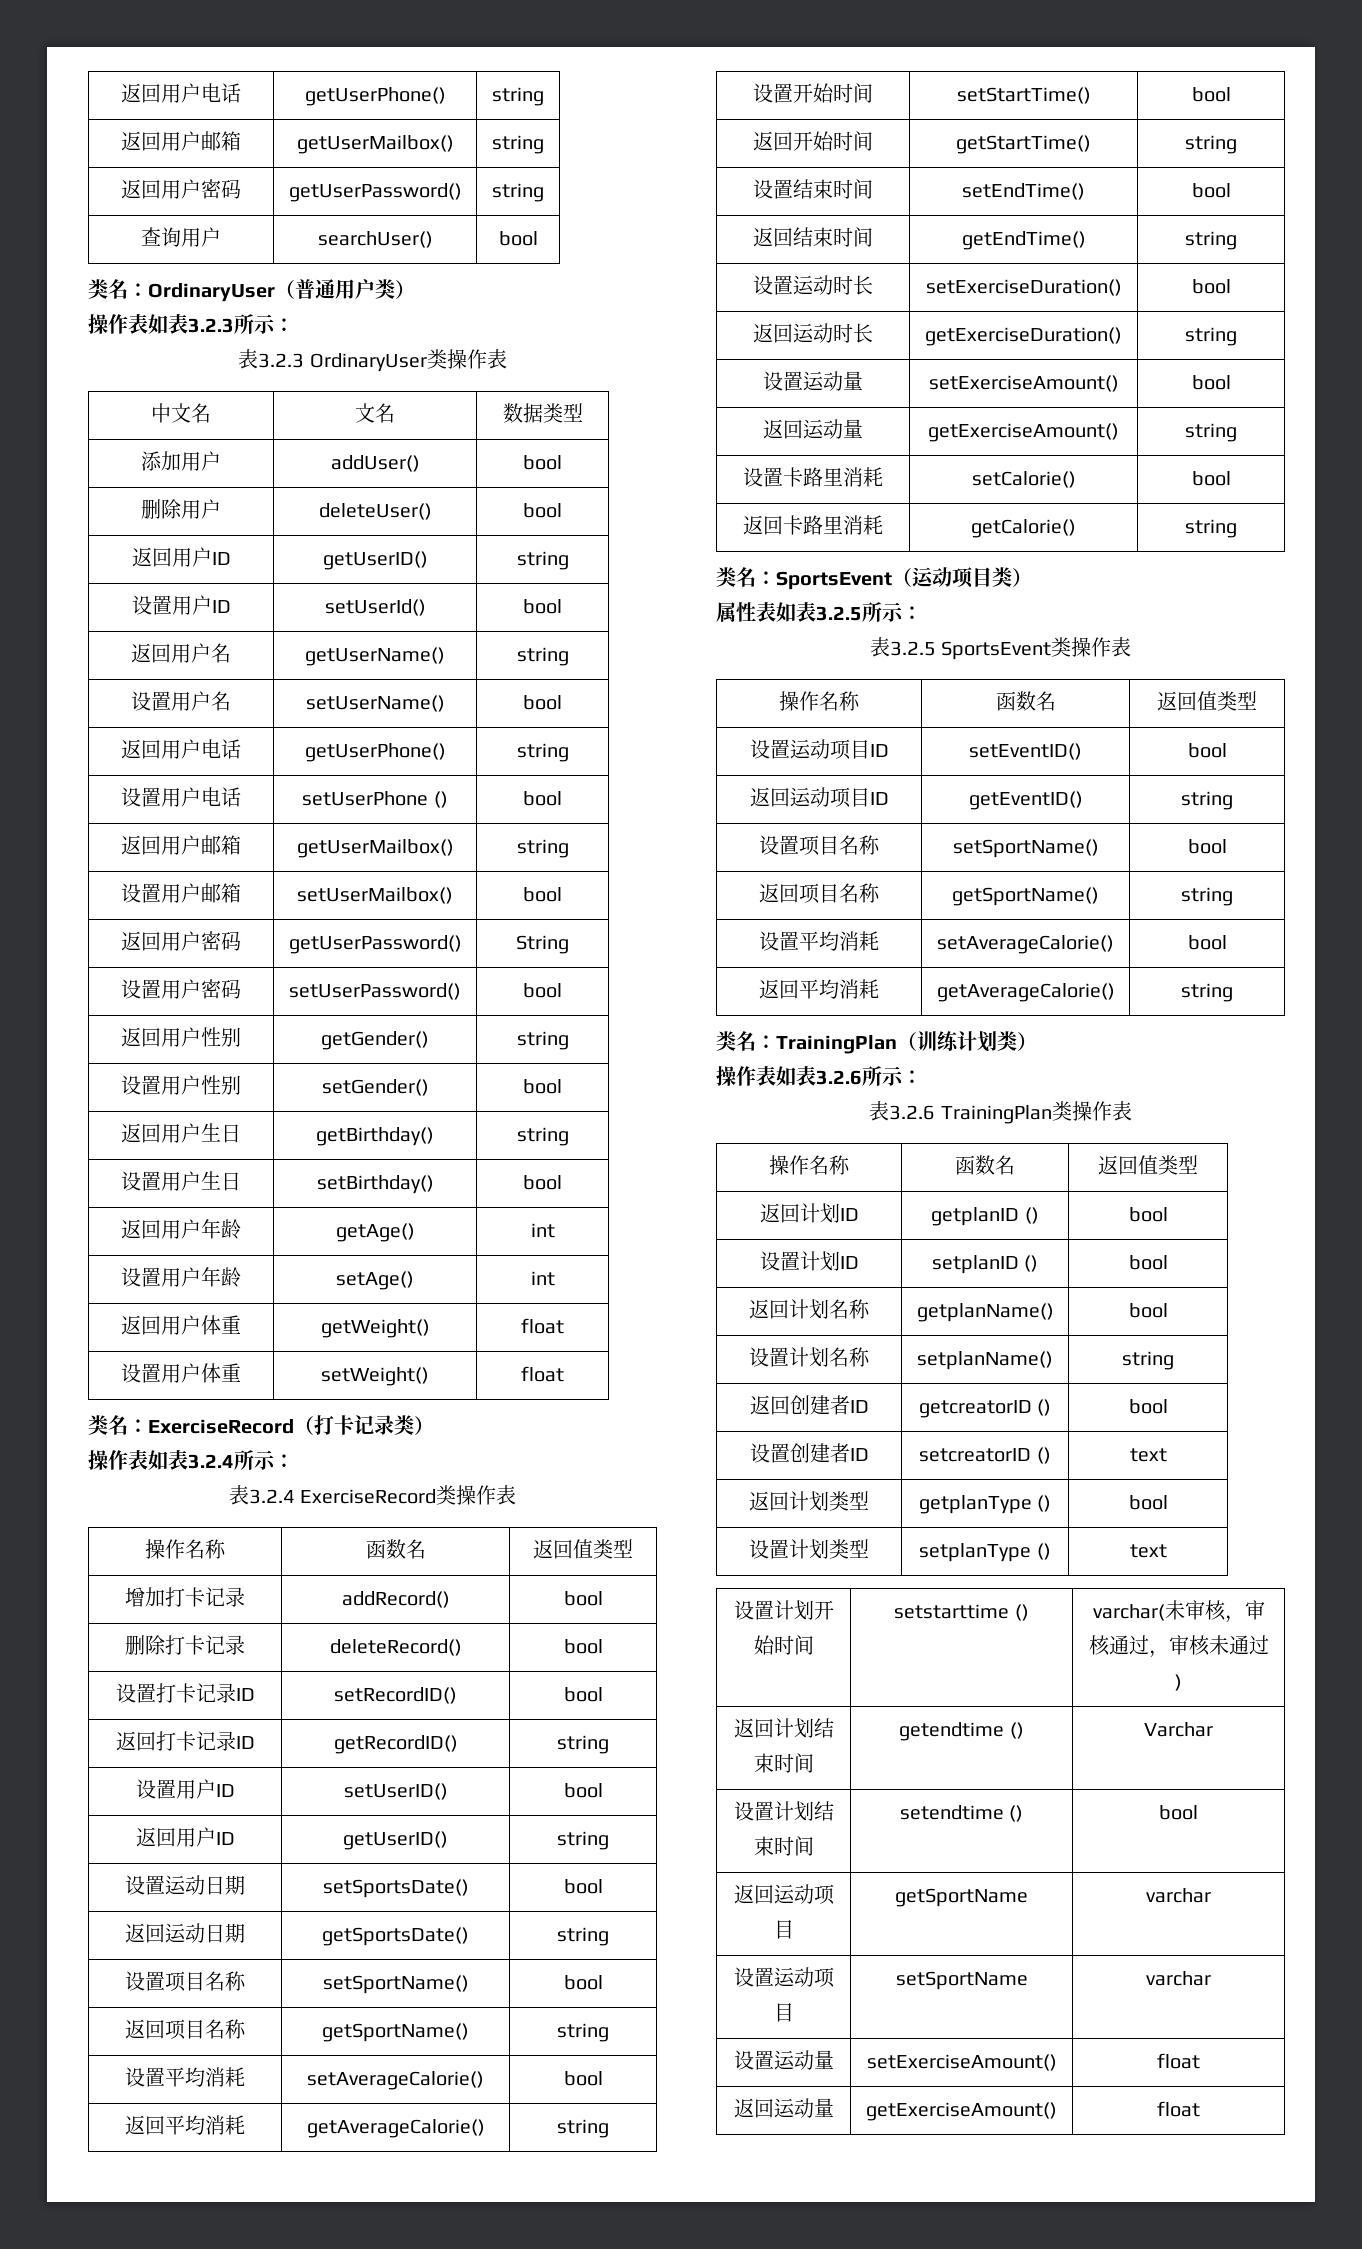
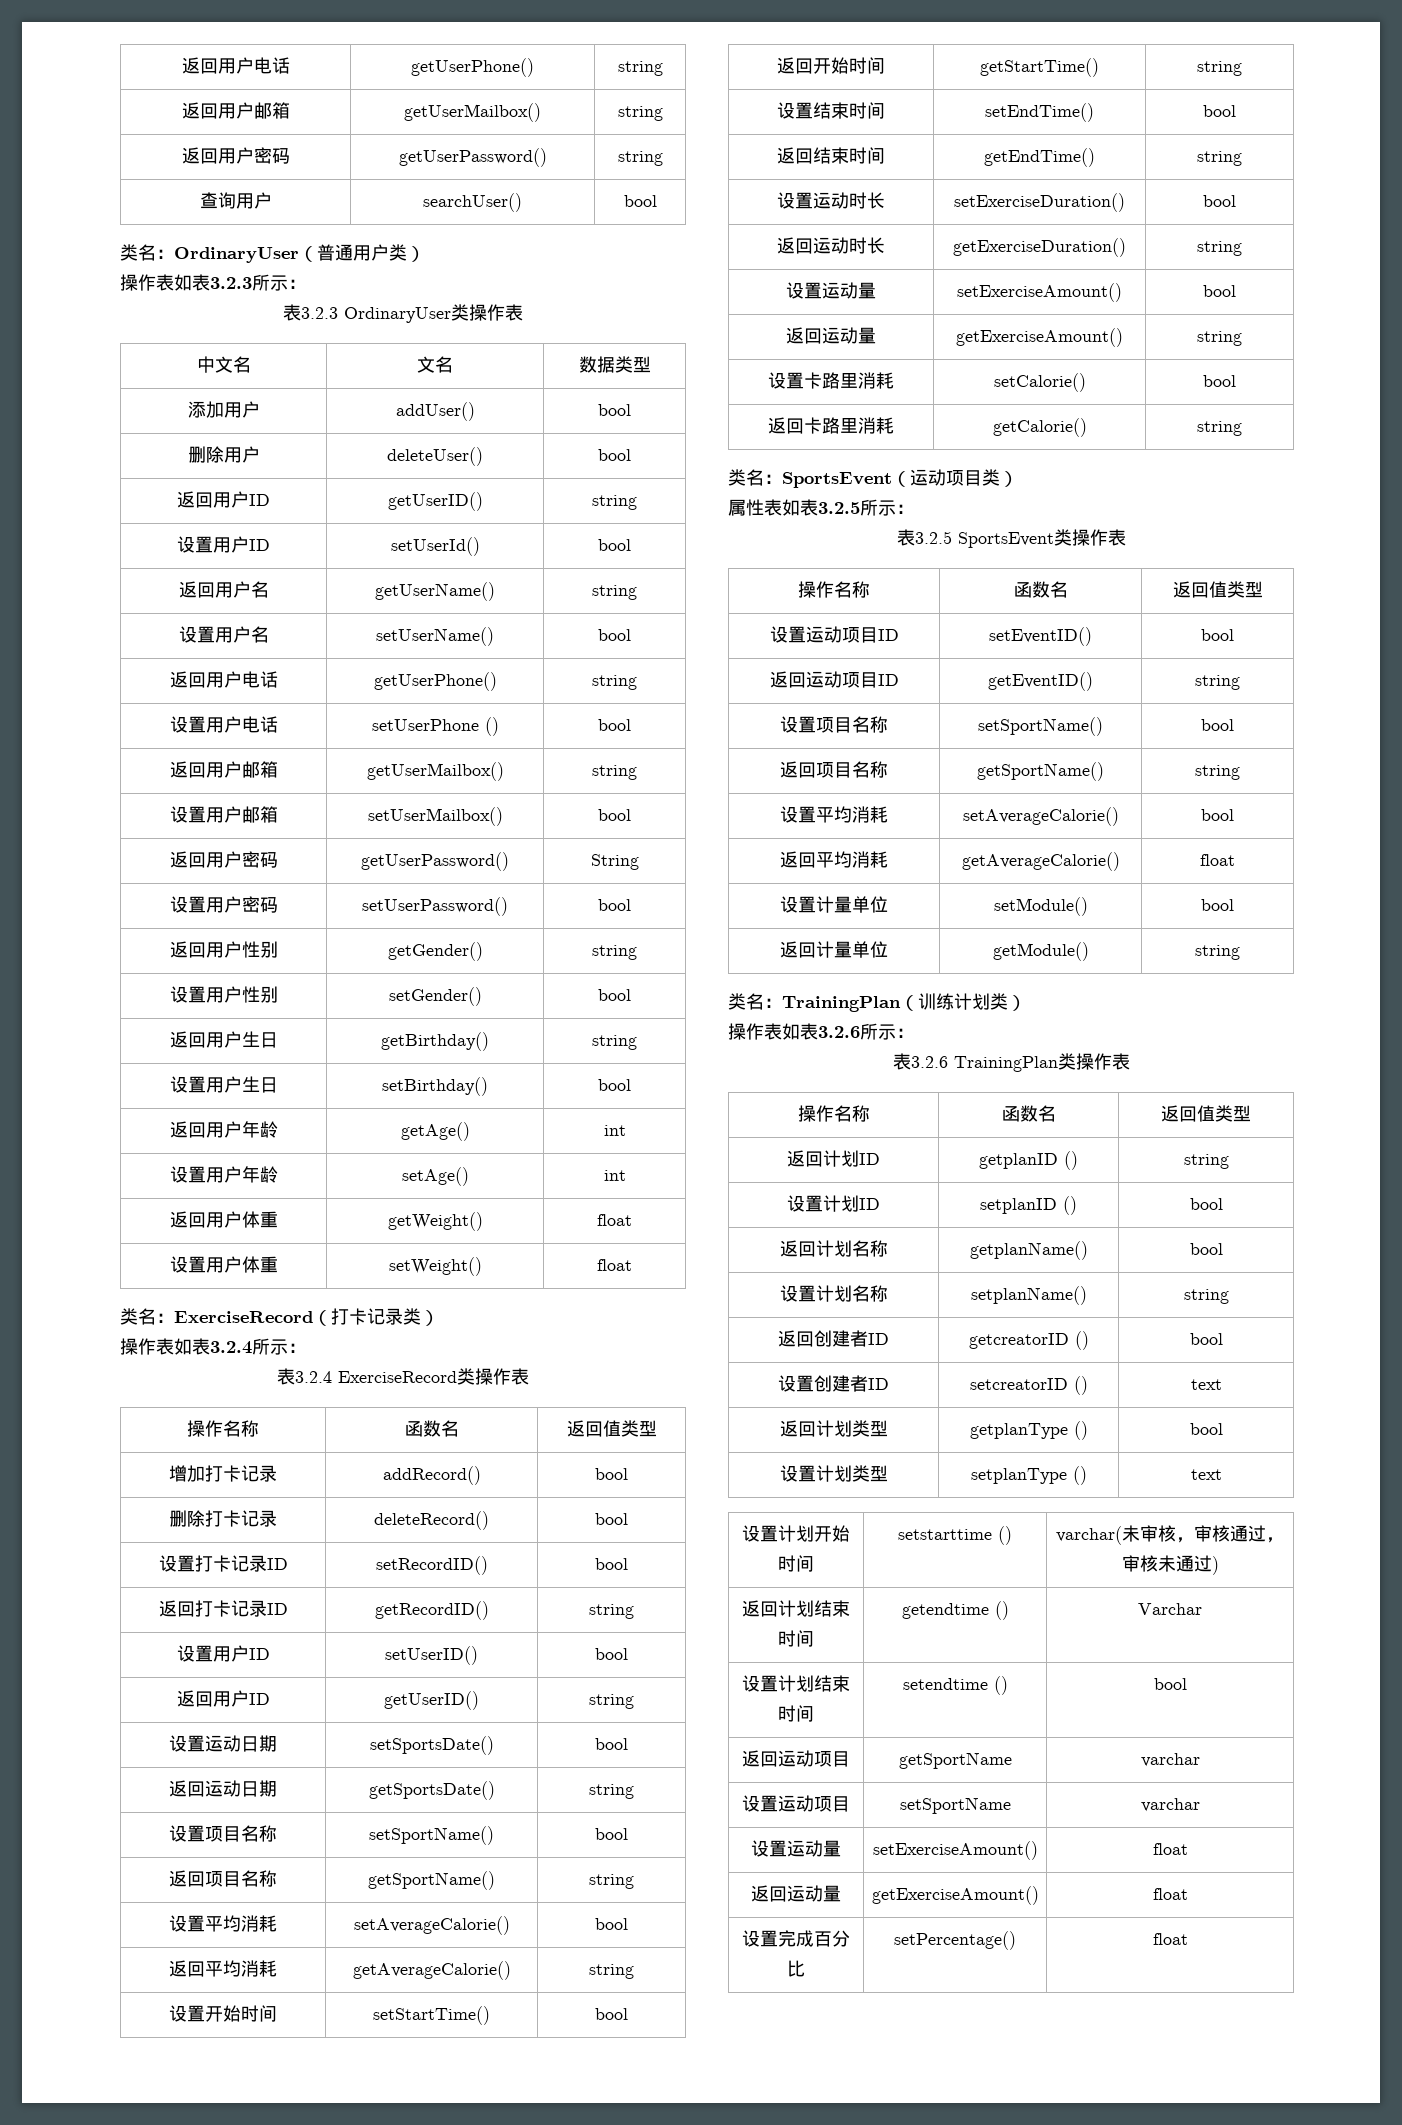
(1115, 992) none -> [1200,854,1235,866] [780,896,888,913] [993,897,1088,916] [1201,899,1234,911] [780,941,888,958] [992,942,1089,961] | float // 设置计量单位 | setModule() | bool // 返回计量单位 | getModule()
[1128,1207,1168,1222] bool -> [1183,1154,1229,1169] string
(1200, 2109) none -> [742,1930,850,1947] [787,1960,805,1977] [894,1931,1016,1950] [1152,1933,1188,1945] // 设置完成百分比 | setPercentage() | float

